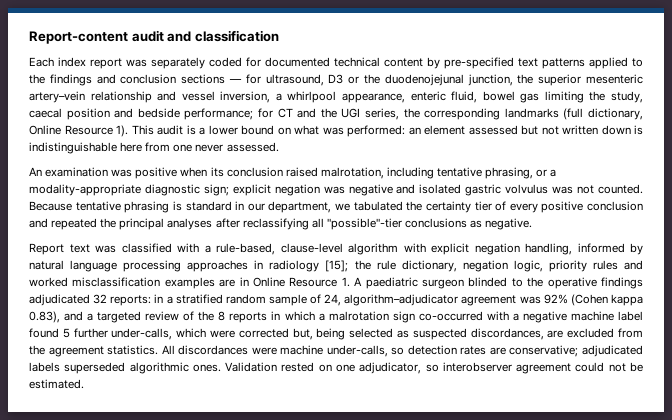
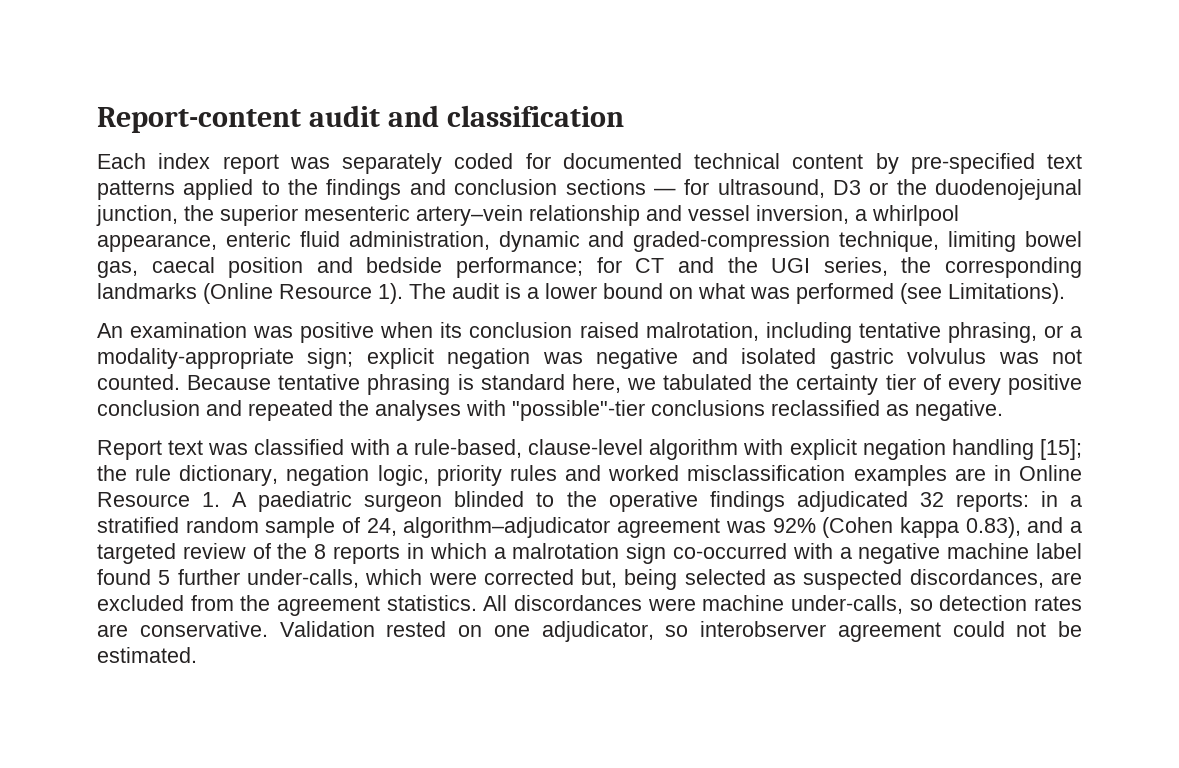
[451,91,643,103] fluid, bowel gas limiting the study, -> [299,231,1082,252] [97,261,138,278] fluid administration, dynamic and graded-compression technique, limiting bowel gas,
[563,108,644,120] [29,125,61,135] (full dictionary, Online -> [203,283,273,304] (Online
[131,125,154,135] This -> [409,283,446,299] The
[347,125,643,137] [29,142,279,154] performed: an element assessed but not written down is indistinguishable here from one never assessed. -> [796,283,1065,304] performed (see Limitations).
[144,184,200,196] diagnostic -> (294, 358) none
[235,201,332,213] in our department, -> [571,374,621,393] here,
[119,218,324,230] principal analyses after reclassifying all -> [375,400,506,421] analyses with
(467, 223) none -> [771,400,880,416] reclassified
[525,243,643,255] [29,260,320,272] handling, informed by natural language processing approaches in radiology -> [951,439,1034,460] handling
[509,345,644,357] [29,362,221,374] conservative; adjudicated labels superseded algorithmic ones. -> [139,621,268,637] conservative.

